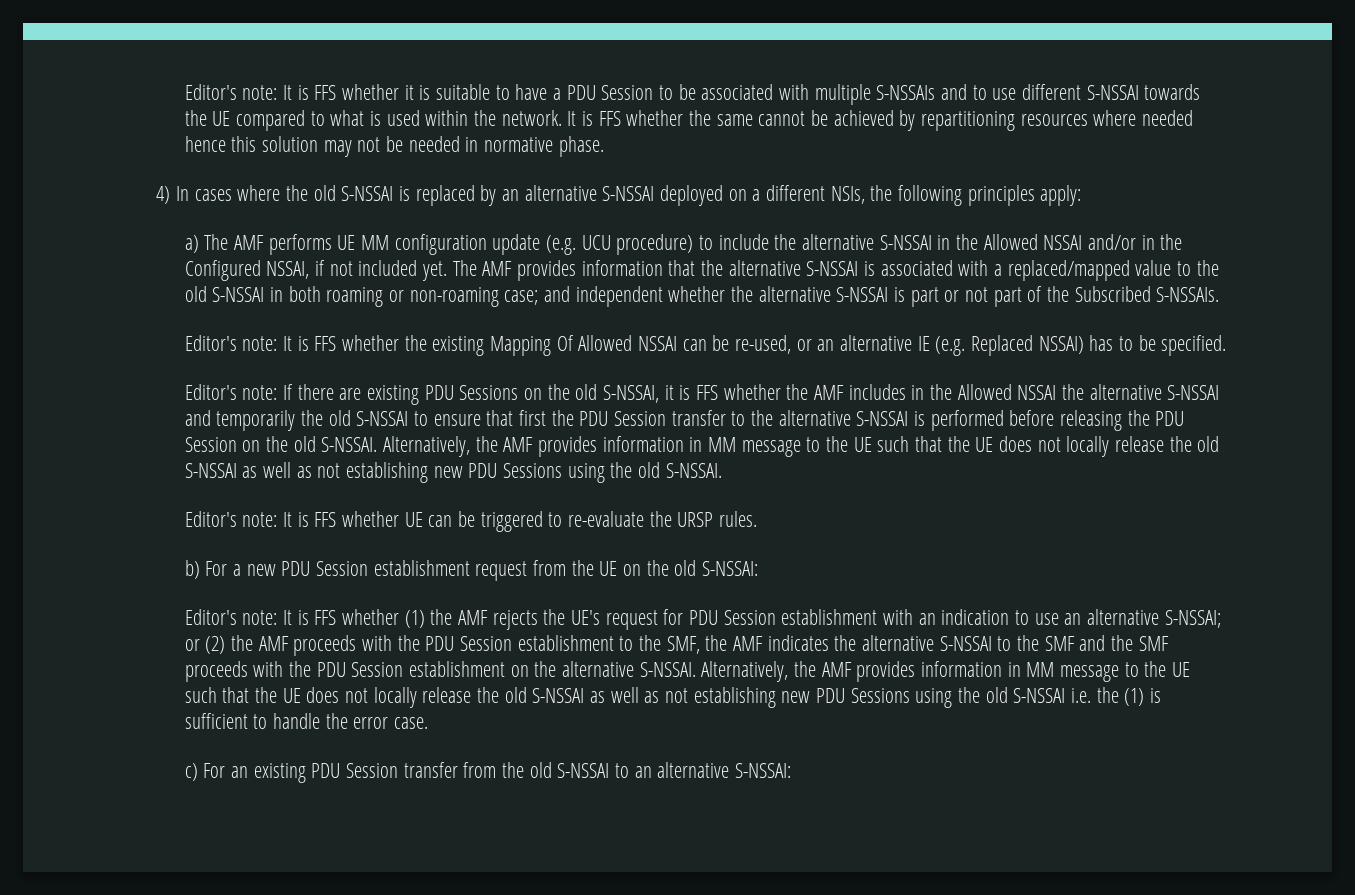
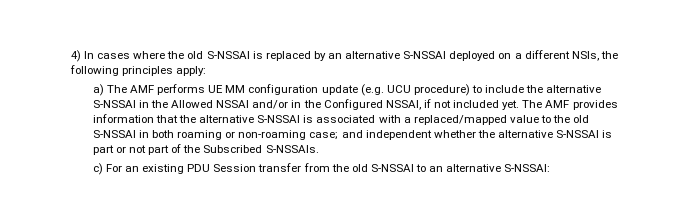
[184,84,1201,105] [184,110,1193,131] [184,136,604,157] Editor's note: It is FFS whether it is suitable to have a PDU Session to be associated with multiple S-NSSAIs and to use different S-NSSAI towards the UE compared to what is used within the network. It is FFS whether the same cannot be achieved by repartitioning resources where needed hence this solution may not be needed in normative phase. // -> (70, 56) none
[184,335,1227,356] [184,384,1220,405] [184,410,1185,431] [184,436,1220,457] [184,462,722,483] [184,511,757,532] [184,560,758,581] [184,609,1221,630] [184,635,1169,656] [184,661,1190,682] [184,687,1161,708] [184,713,428,729] // Editor's note: It is FFS whether the existing Mapping Of Allowed NSSAI can be re-used, or an alternative IE (e.g. Replaced NSSAI) has to be specified. // Editor's note: If there are existing PDU Sessions on the old S-NSSAI, it is FFS whether the AMF includes in the Allowed NSSAI the alternative S-NSSAI and temporarily the old S-NSSAI to ensure that first the PDU Session transfer to the alternative S-NSSAI is performed before releasing the PDU Session on the old S-NSSAI. Alternatively, the AMF provides information in MM message to the UE such that the UE does not locally release the old S-NSSAI as well as not establishing new PDU Sessions using the old S-NSSAI. // Editor's note: It is FFS whether UE can be triggered to re-evaluate the URSP rules. // b) For a new PDU Session establishment request from the UE on the old S-NSSAI: // Editor's note: It is FFS whether (1) the AMF rejects the UE's request for PDU Session establishment with an indication to use an alternative S-NSSAI; or (2) the AMF proceeds with the PDU Session establishment to the SMF, the AMF indicates the alternative S-NSSAI to the SMF and the SMF proceeds with the PDU Session establishment on the alternative S-NSSAI. Alternatively, the AMF provides information in MM message to the UE such that the UE does not locally release the old S-NSSAI as well as not establishing new PDU Sessions using the old S-NSSAI i.e. the (1) is sufficient to handle the error case. -> (319, 149) none

